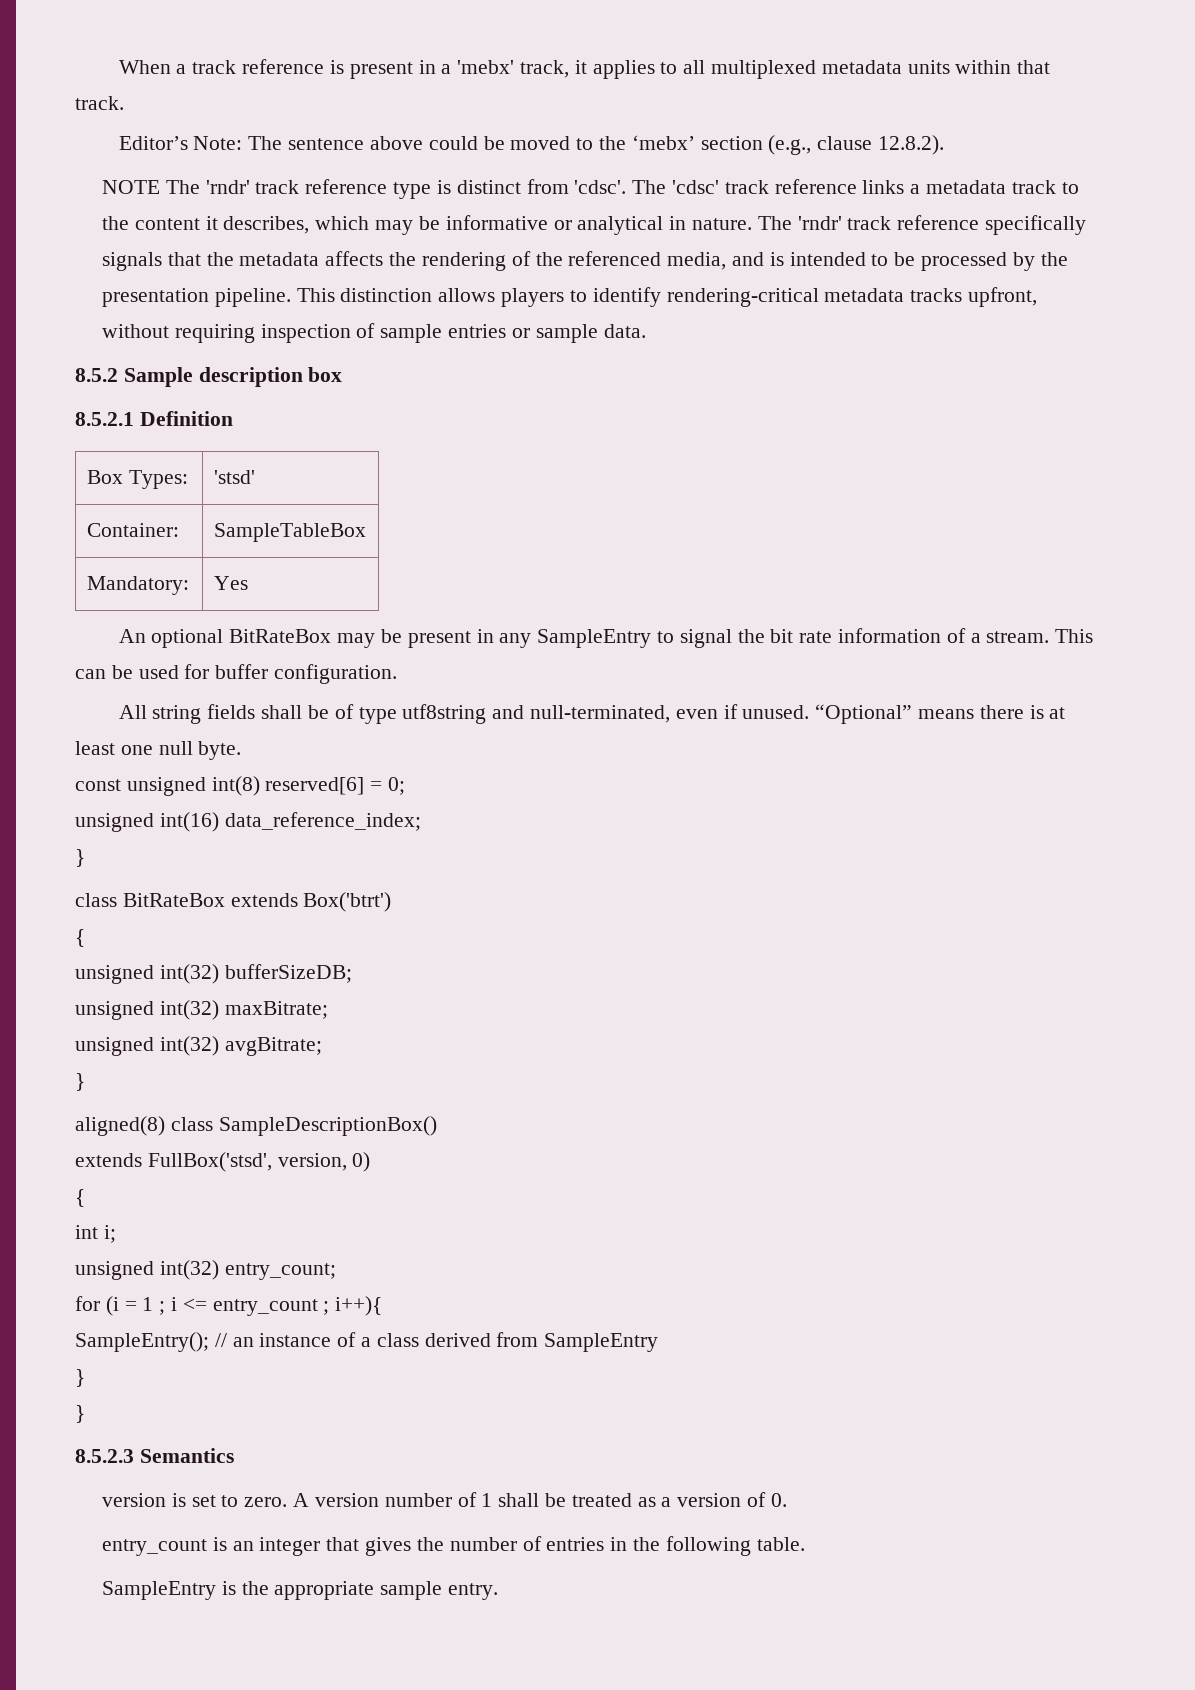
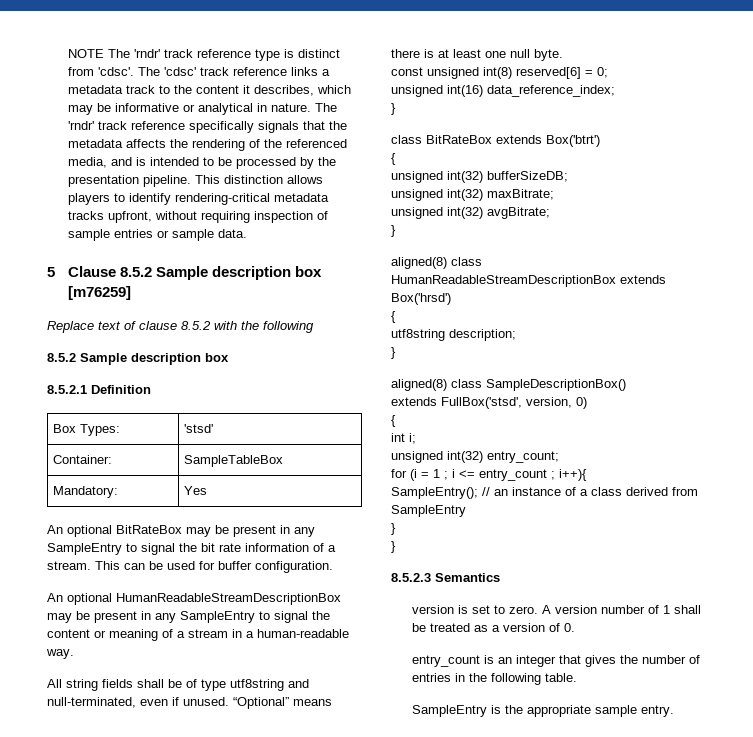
[118,59,1051,79] [75,96,124,110] [118,135,944,155] When a track reference is present in a 'mebx' track, it applies to all multiplexed metadata units within that track. // Editor’s Note: The sentence above could be moved to the ‘mebx’ section (e.g., clause 12.8.2). // -> (68, 53) none
(646, 331) none -> [47,266,323,280] [68,286,132,300] [47,321,314,333] // 5 Clause 8.5.2 Sample description box [m76259] // Replace text of clause 8.5.2 with the following
(398, 674) none -> [47,593,341,605] [47,611,330,623] [47,629,349,641] [46,649,74,659] // An optional HumanReadableStreamDescriptionBox may be present in any SampleEntry to signal the content or meaning of a stream in a human-readable way.
(85, 1082) none -> [391,257,482,269] [391,275,666,287] [391,293,451,305] [391,311,396,323] [391,329,516,341] [391,347,396,359] // aligned(8) class HumanReadableStreamDescriptionBox extends Box('hrsd') // { // utf8string description; // }

